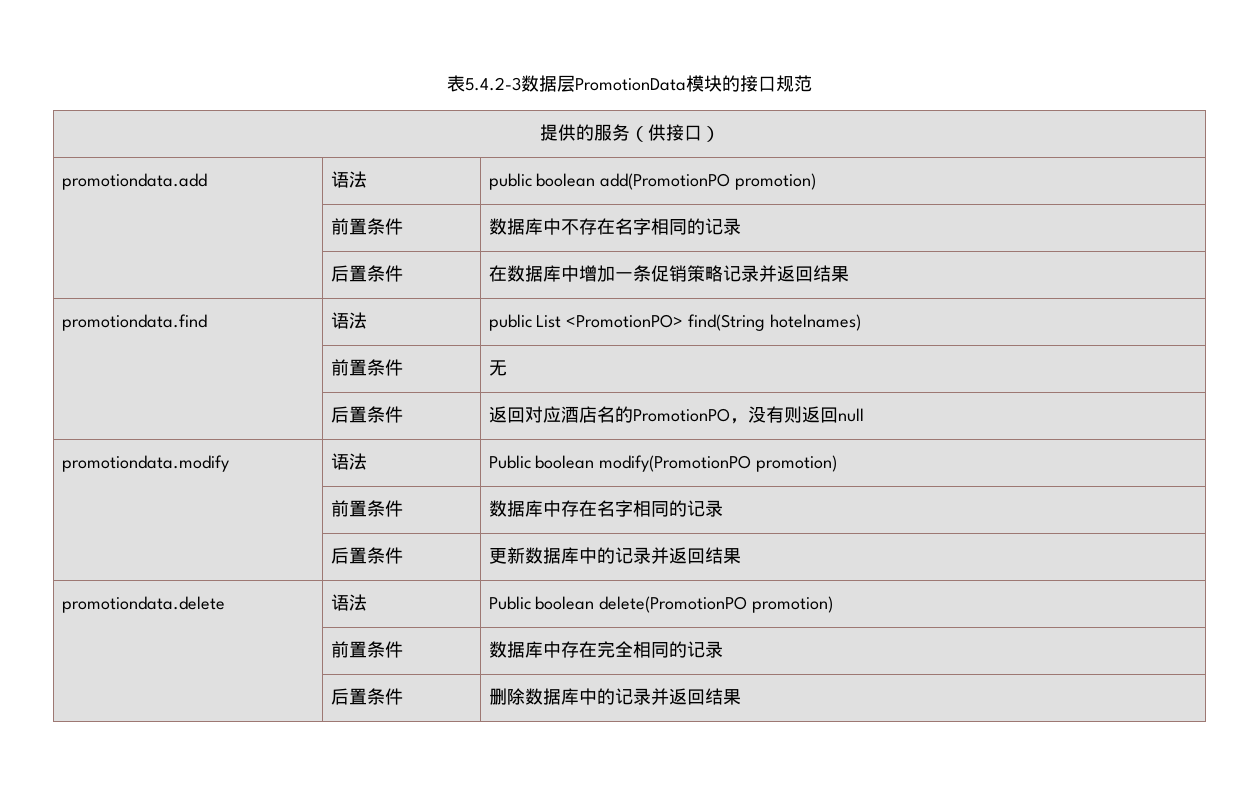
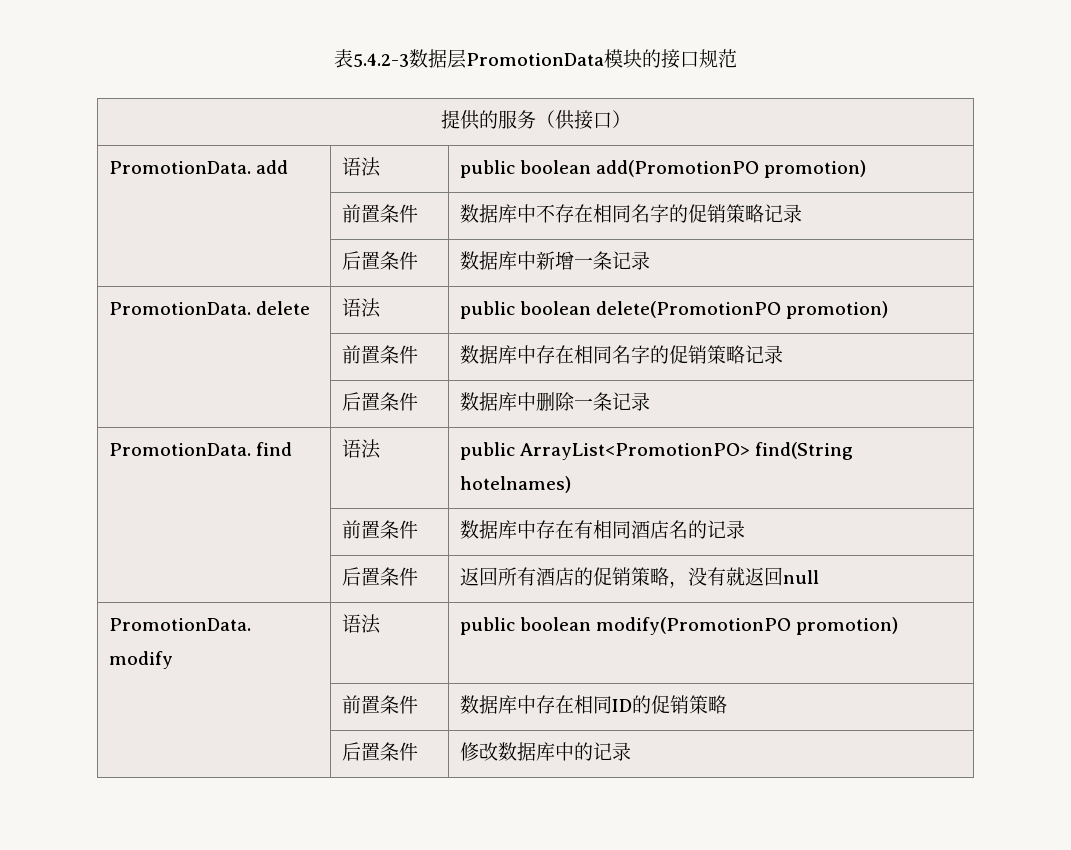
[61,173,207,190] promotiondata.add -> [108,160,288,174] PromotionData. add
[614,218,741,235] [330,265,403,282] [488,265,849,282] [61,314,207,331] [330,312,367,329] [488,314,862,331] [330,359,403,376] [488,360,507,376] [330,406,403,423] [488,406,864,424] [61,455,229,472] [330,453,367,470] [488,455,531,469] 名字相同的记录 // | 后置条件 | 在数据库中增加一条促销策略记录并返回结果 // promotiondata.find | 语法 | public List <PromotionPO> find(String hotelnames) // | 前置条件 | 无 // | 后置条件 | 返回对应酒店名的PromotionPO，没有则返回null // promotiondata.modify | 语法 | Public -> [592,204,802,223] [341,251,418,270] [459,251,650,270] [108,301,310,315] [341,298,381,318] [459,301,889,319] [341,345,418,364] [459,345,783,364] [341,392,418,411] [459,392,650,411] [108,442,292,456] [341,439,381,459] [459,442,853,460] [459,476,571,493] [341,520,418,539] [459,520,745,539] [341,567,418,586] [459,567,819,588] [108,618,251,631] [108,651,173,669] [341,614,381,634] [459,617,515,635] 相同名字的促销策略记录 // | 后置条件 | 数据库中新增一条记录 // PromotionData. delete | 语法 | public boolean delete(PromotionPO promotion) // | 前置条件 | 数据库中存在相同名字的促销策略记录 // | 后置条件 | 数据库中删除一条记录 // PromotionData. find | 语法 | public ArrayList<PromotionPO> find(String hotelnames) // | 前置条件 | 数据库中存在有相同酒店名的记录 // | 后置条件 | 返回所有酒店的促销策略，没有就返回null // PromotionData. modify | 语法 | public
[596,500,723,517] [330,547,403,564] [488,547,741,564] [61,596,225,613] [330,594,367,611] [488,596,834,613] [330,641,403,658] [488,641,723,658] [330,688,403,705] [488,688,741,705] 名字相同的记录 // | 后置条件 | 更新数据库中的记录并返回结果 // promotiondata.delete | 语法 | Public boolean delete(PromotionPO promotion) // | 前置条件 | 数据库中存在完全相同的记录 // | 后置条件 | 删除数据库中的记录并返回结果 -> [573,695,727,714] [341,742,418,761] [459,742,631,761] 相同ID的促销策略 // | 后置条件 | 修改数据库中的记录

